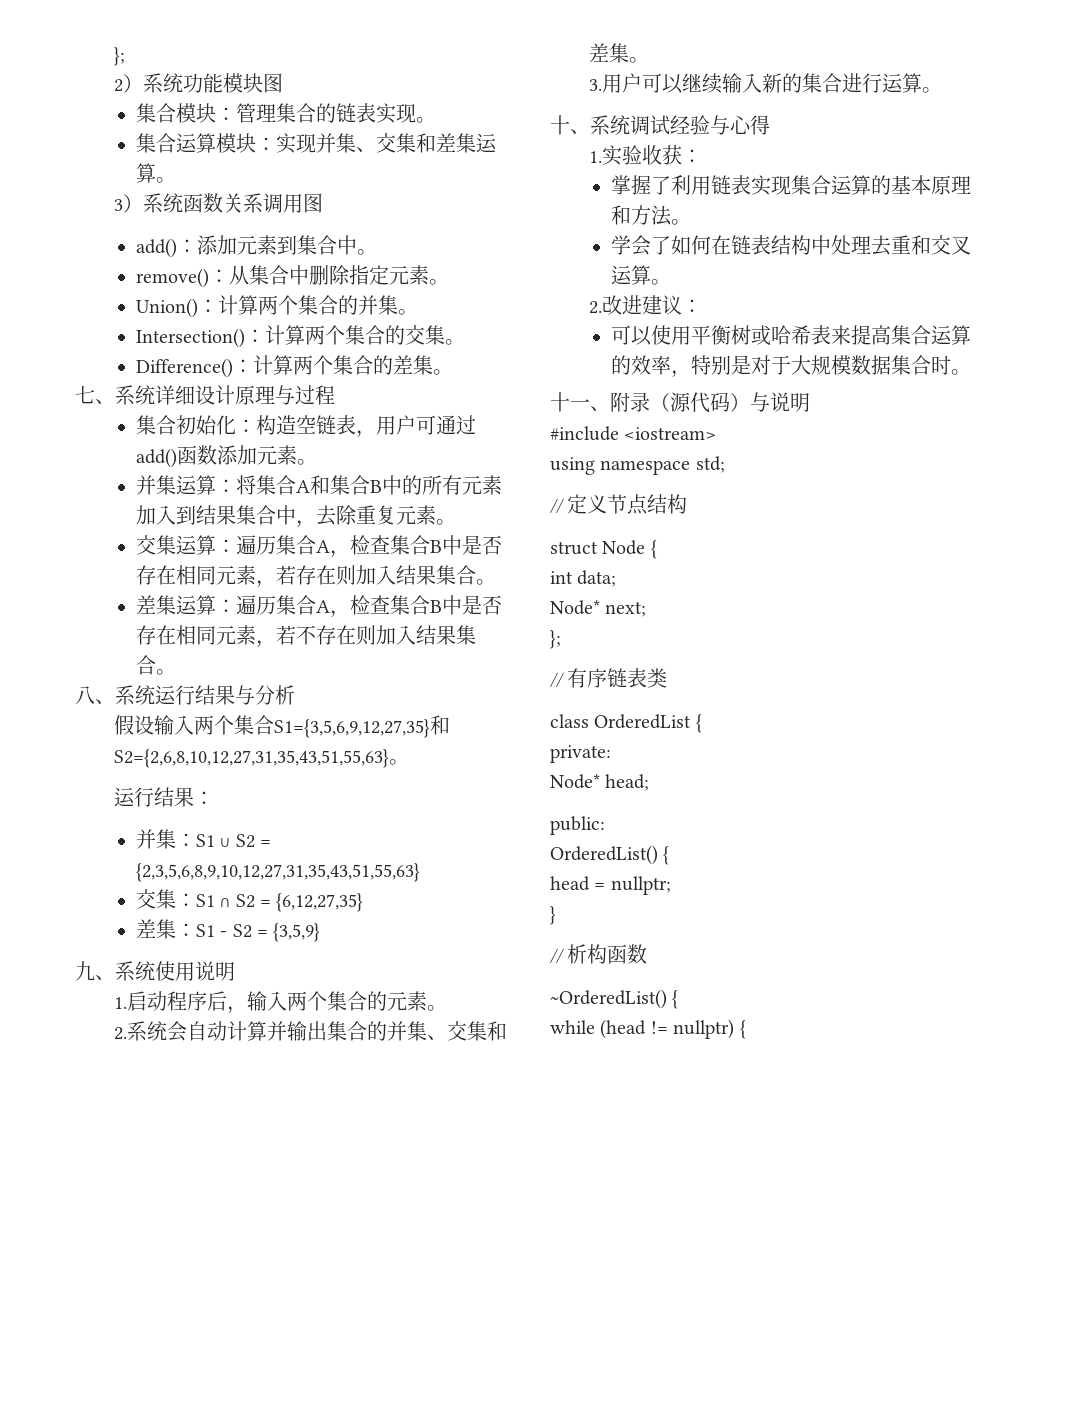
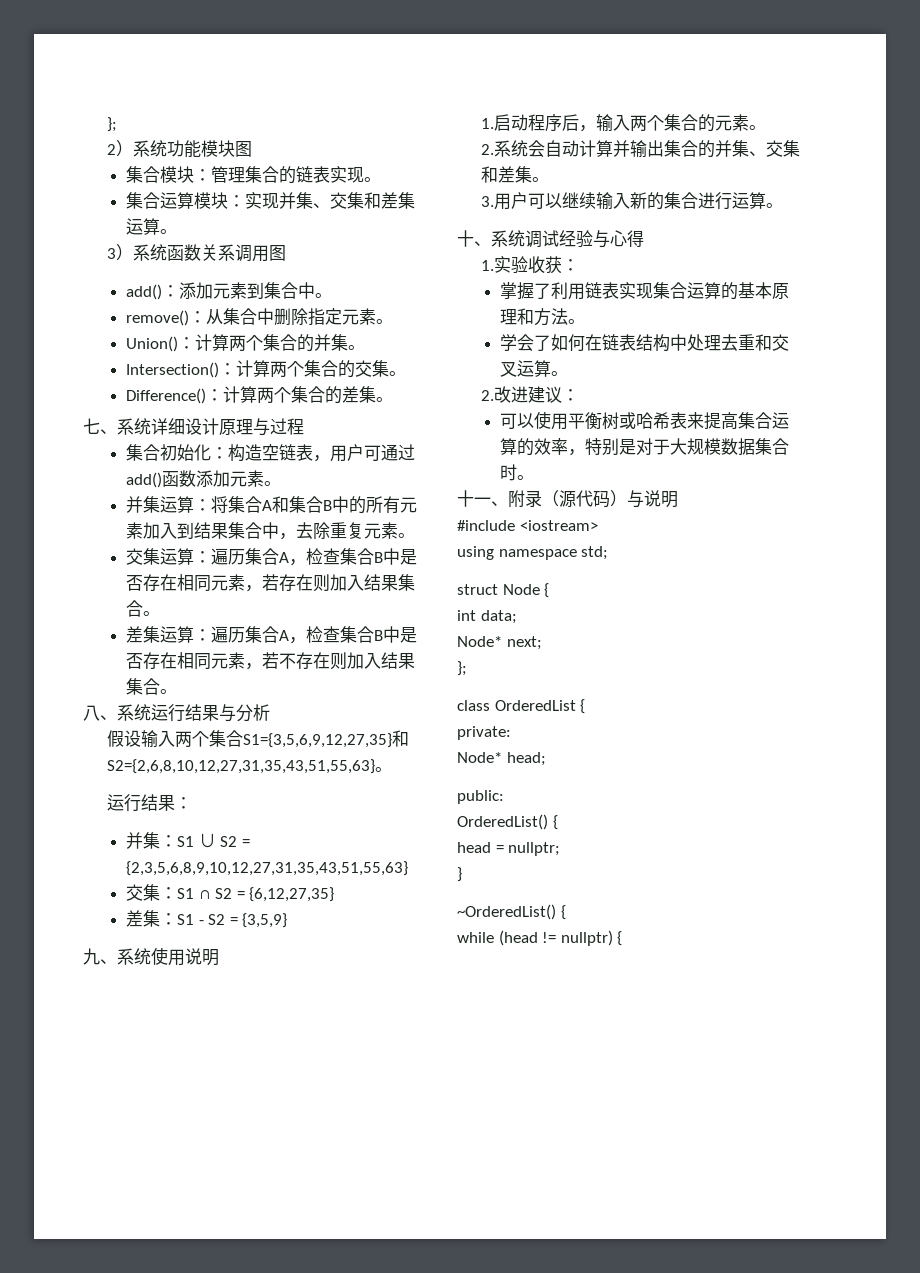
[550,494,688,515] // // 定义节点结构 -> (609, 553) none
[550,668,668,688] // // 有序链表类 -> (467, 668) none
[550,944,648,964] // // 析构函数 -> (462, 874) none

